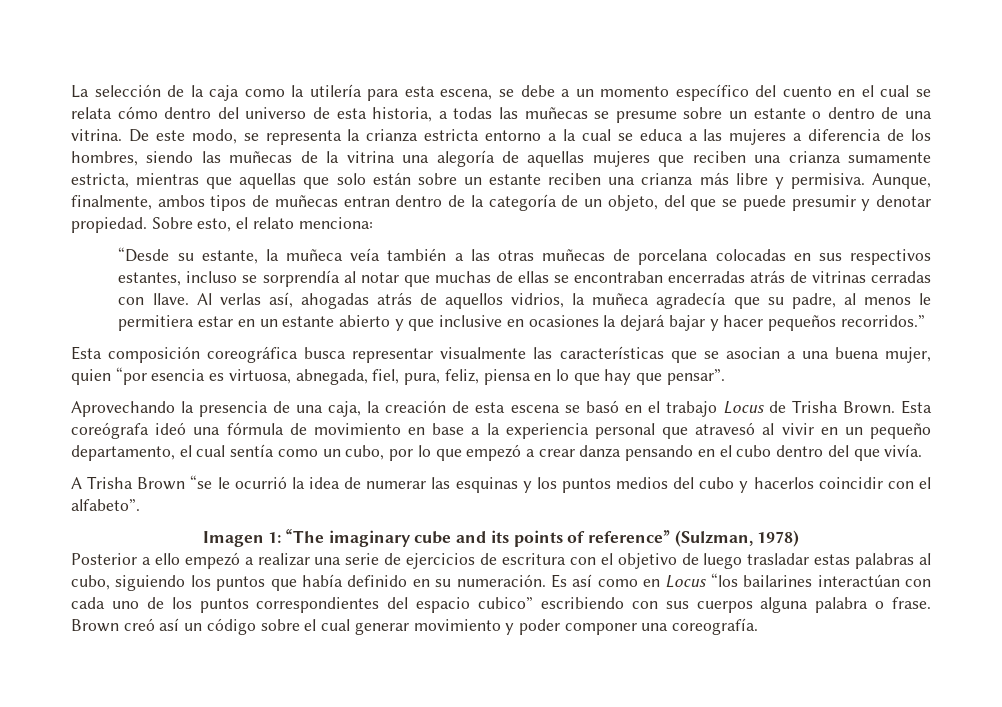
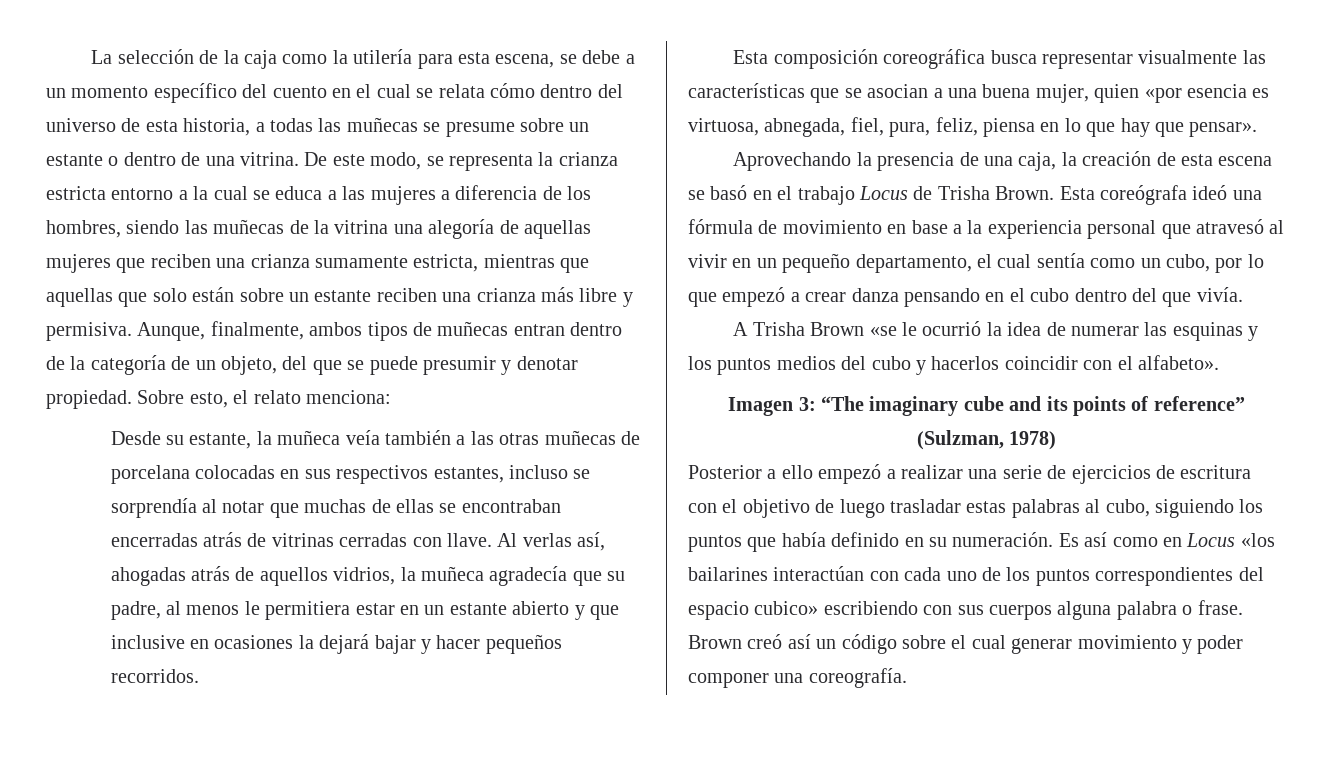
[118,247,170,262] “Desde -> [110,431,161,445] Desde
[840,315,925,327] recorridos.” -> [110,669,199,683] recorridos.
[115,367,147,385] “por -> [1144,88,1182,103] «por
[666,369,725,385] pensar”. -> [1189,122,1258,137] pensar».
[190,475,213,489] “se -> [869,326,897,336] «se
[71,499,140,511] alfabeto”. -> [1138,355,1219,370] alfabeto».
[268,532,282,543] 1: -> [798,397,816,411] 3:
[710,573,738,587] “los -> [1240,533,1275,547] «los
[478,597,533,609] cubico” -> [754,601,819,615] cubico»

